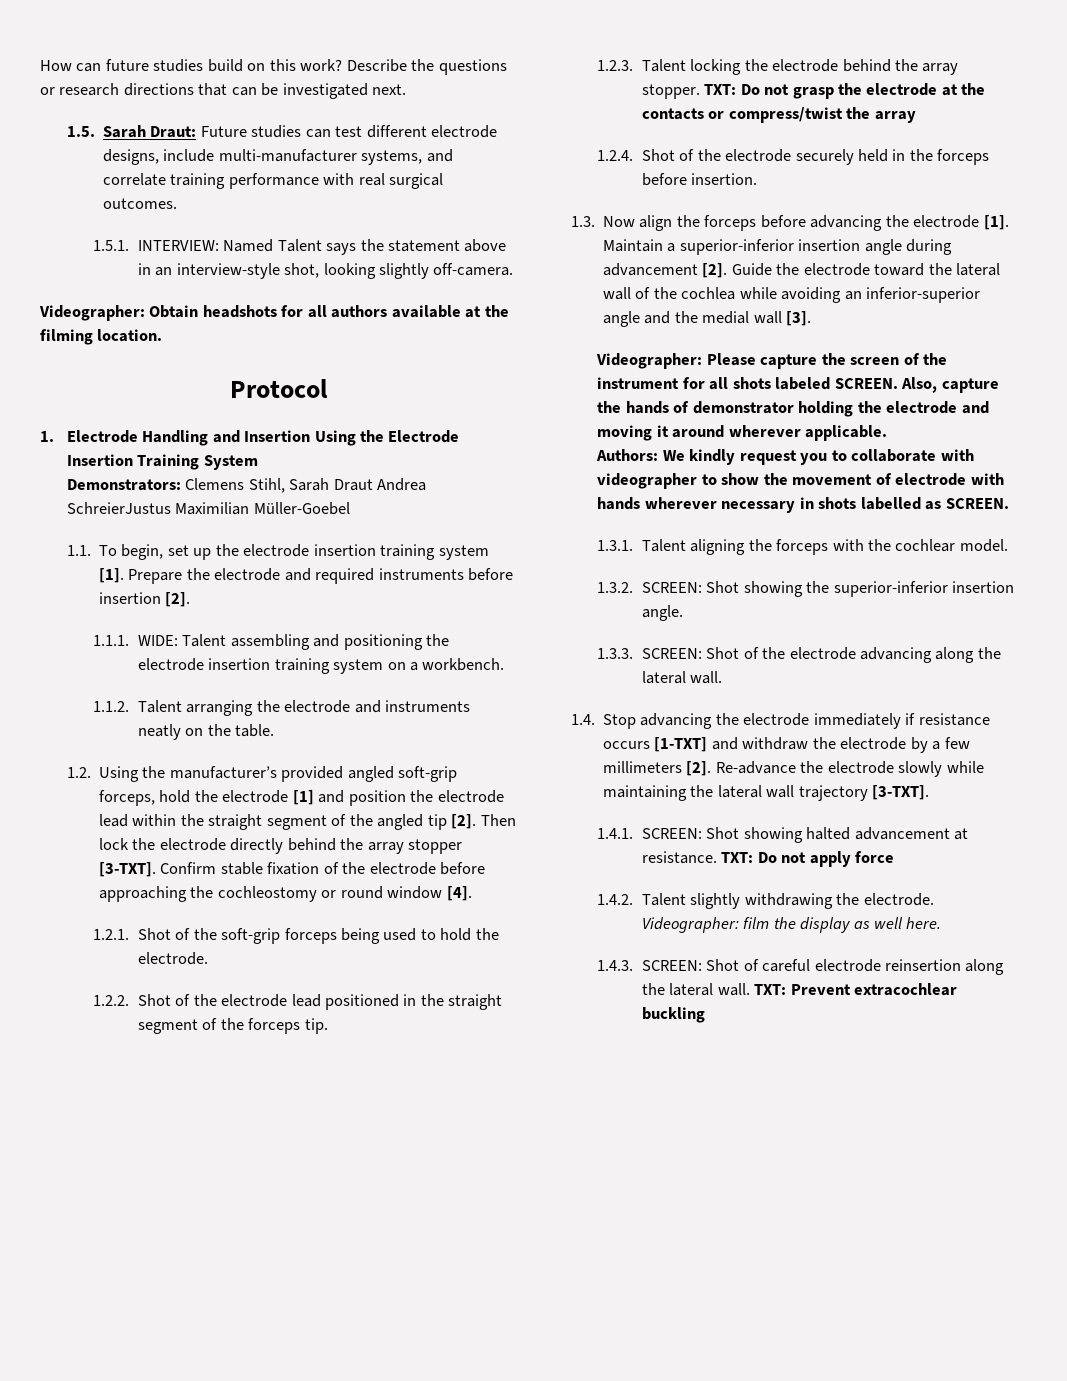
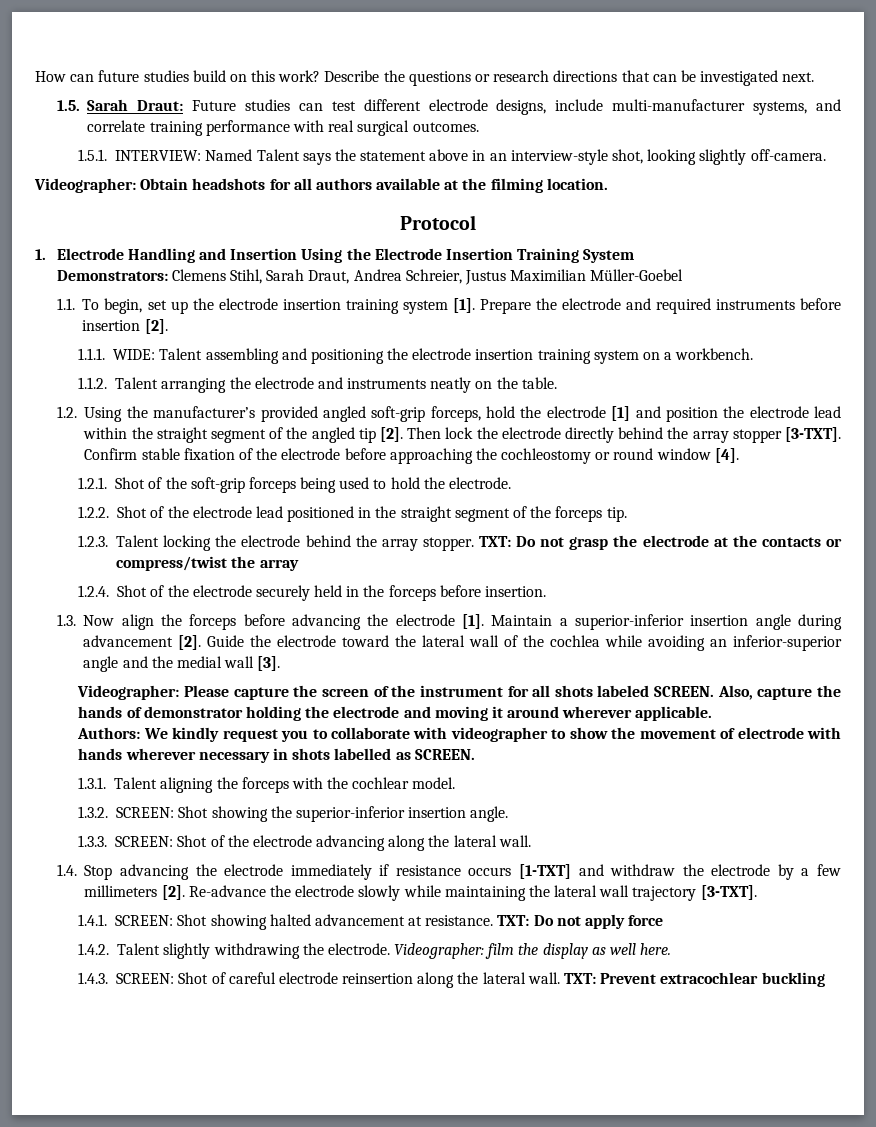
[333,478,427,491] [66,502,171,514] Draut Andrea SchreierJustus -> [308,269,507,285] Draut, Andrea Schreier, Justus

